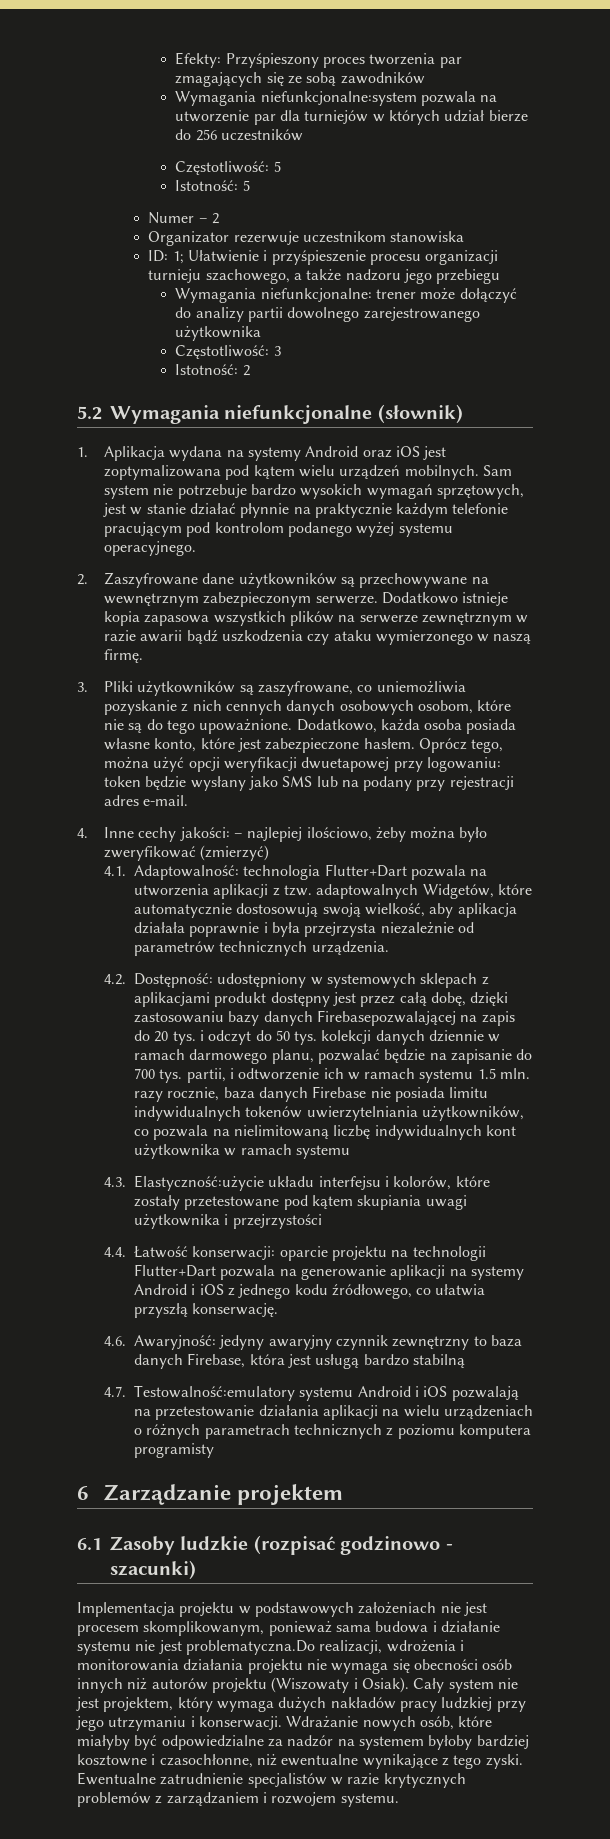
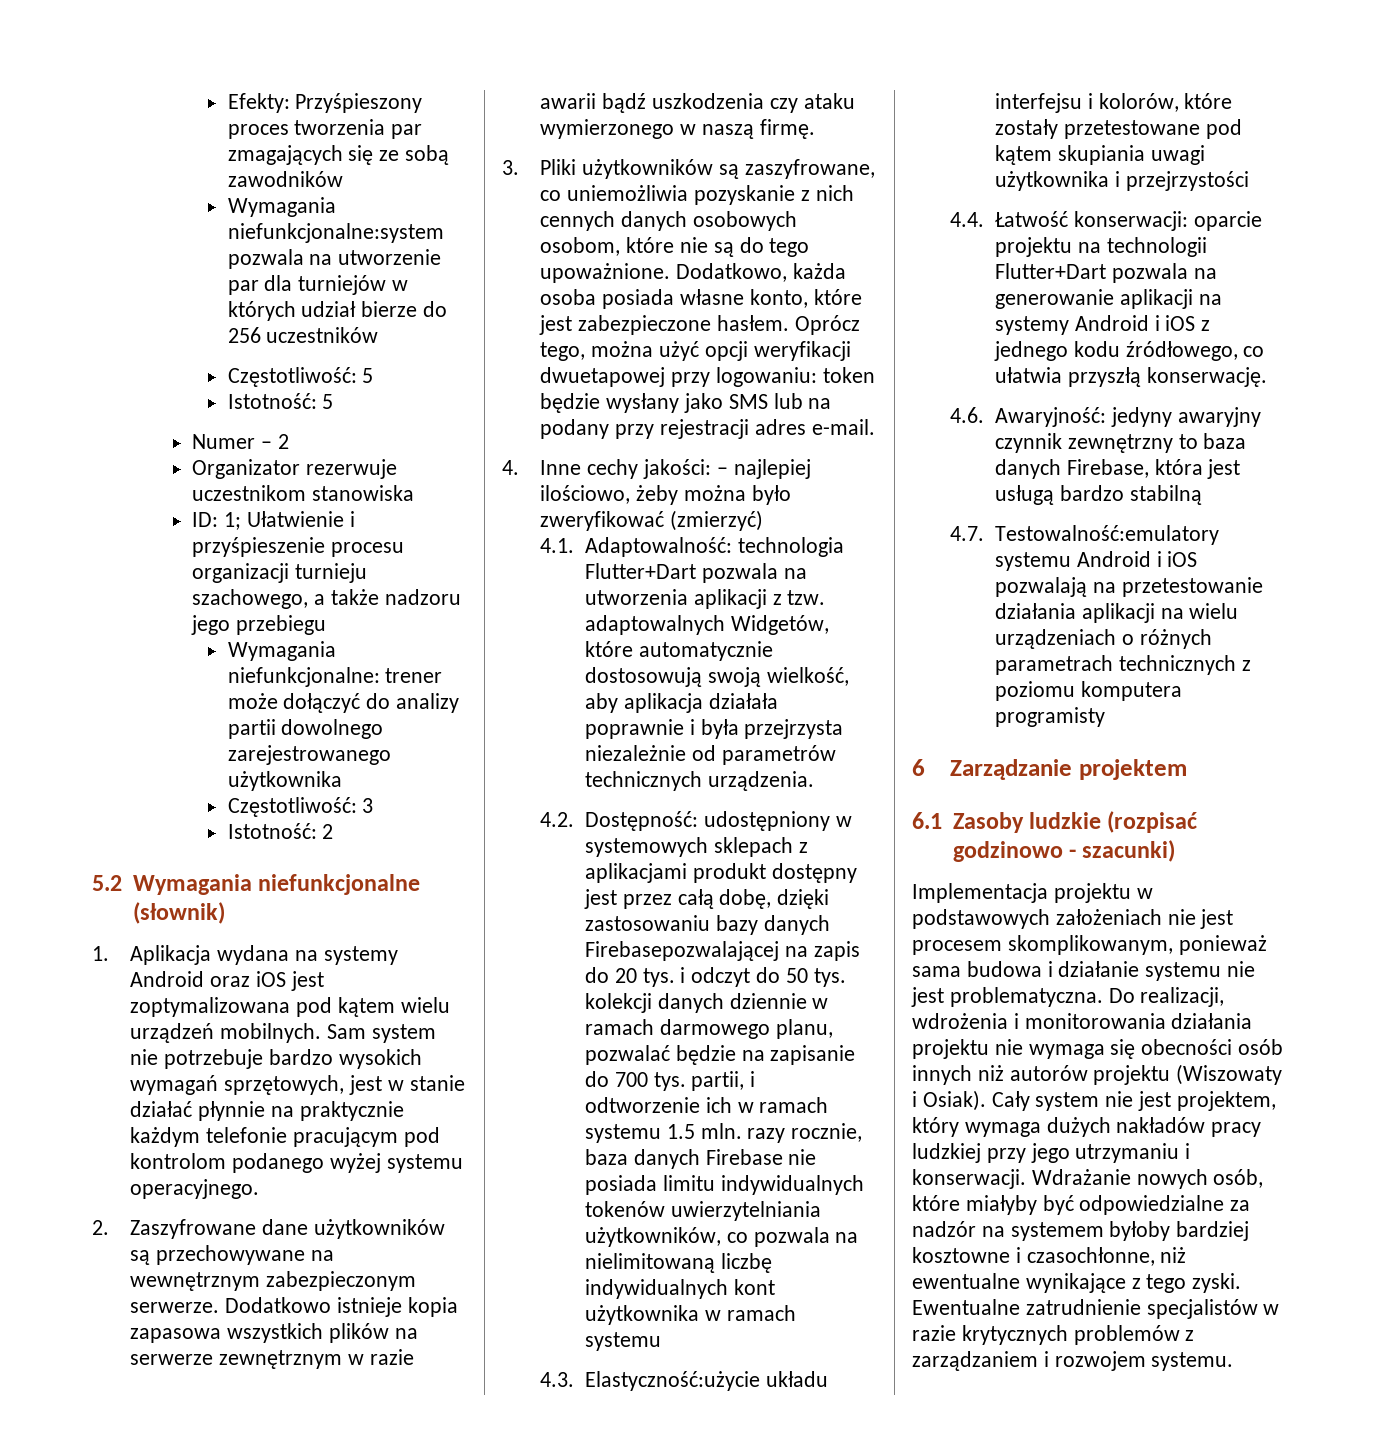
[185,1640,315,1655] problematyczna.Do -> [949,987,1135,1007] problematyczna. Do

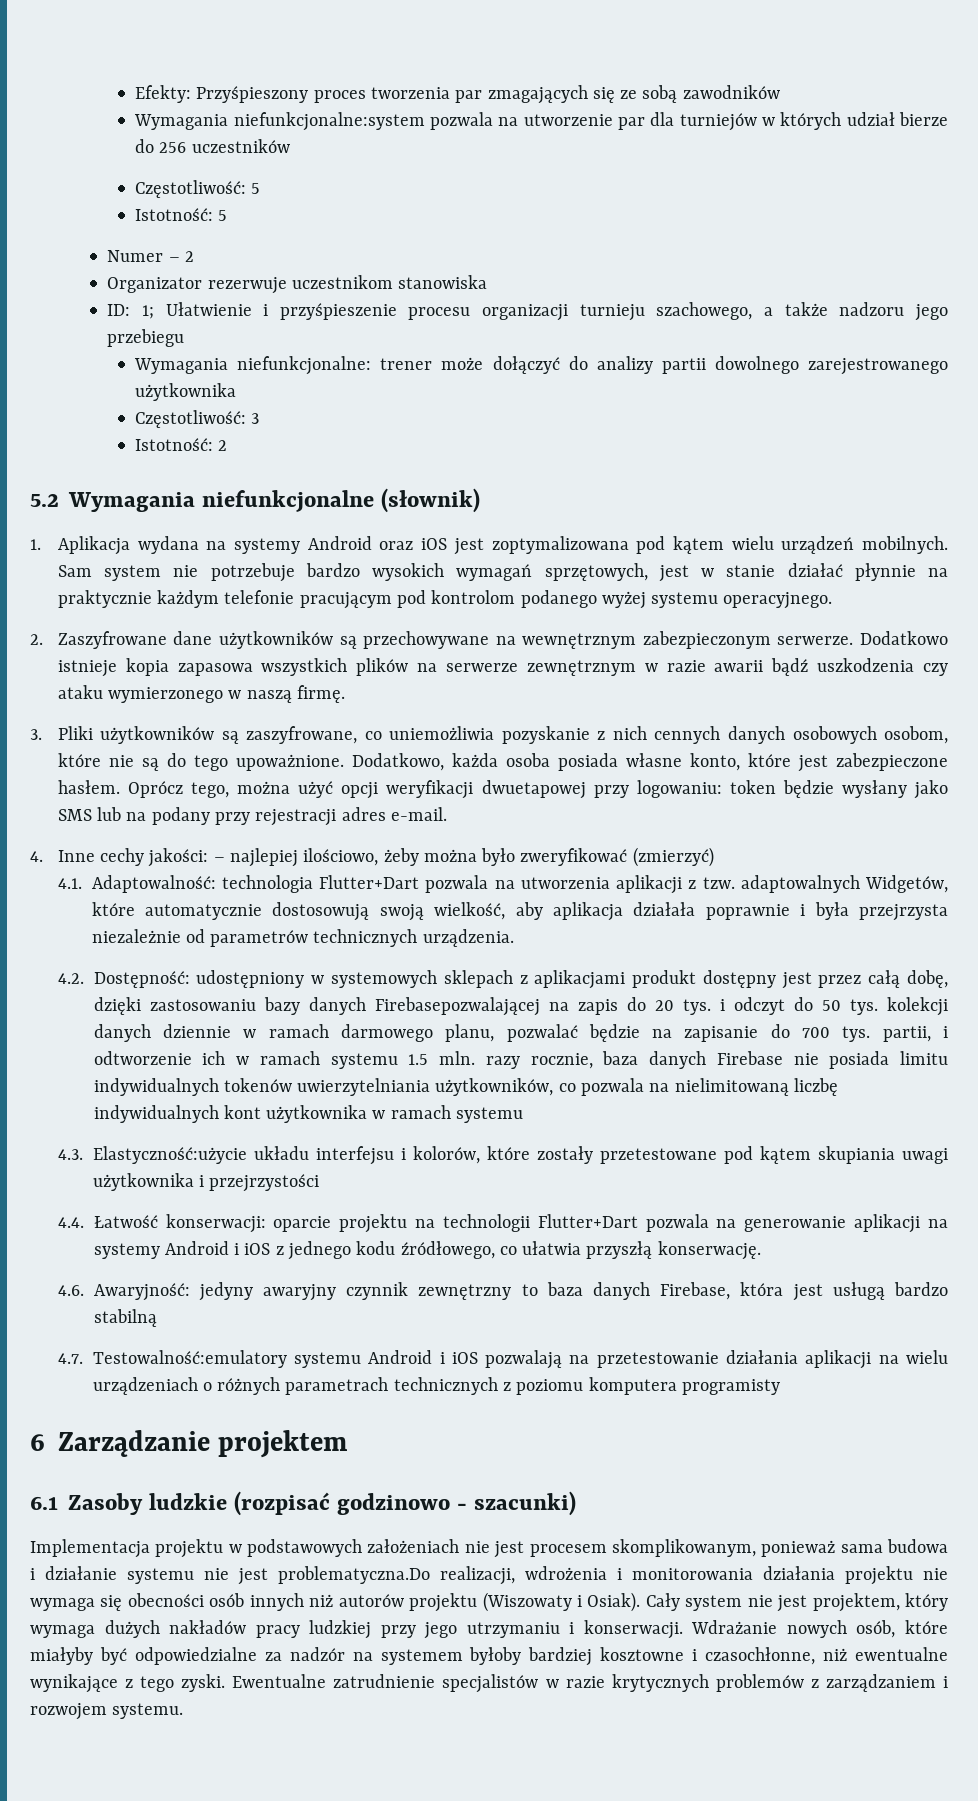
[949,987,1135,1007] problematyczna. Do -> [278,1566,430,1584] problematyczna.Do

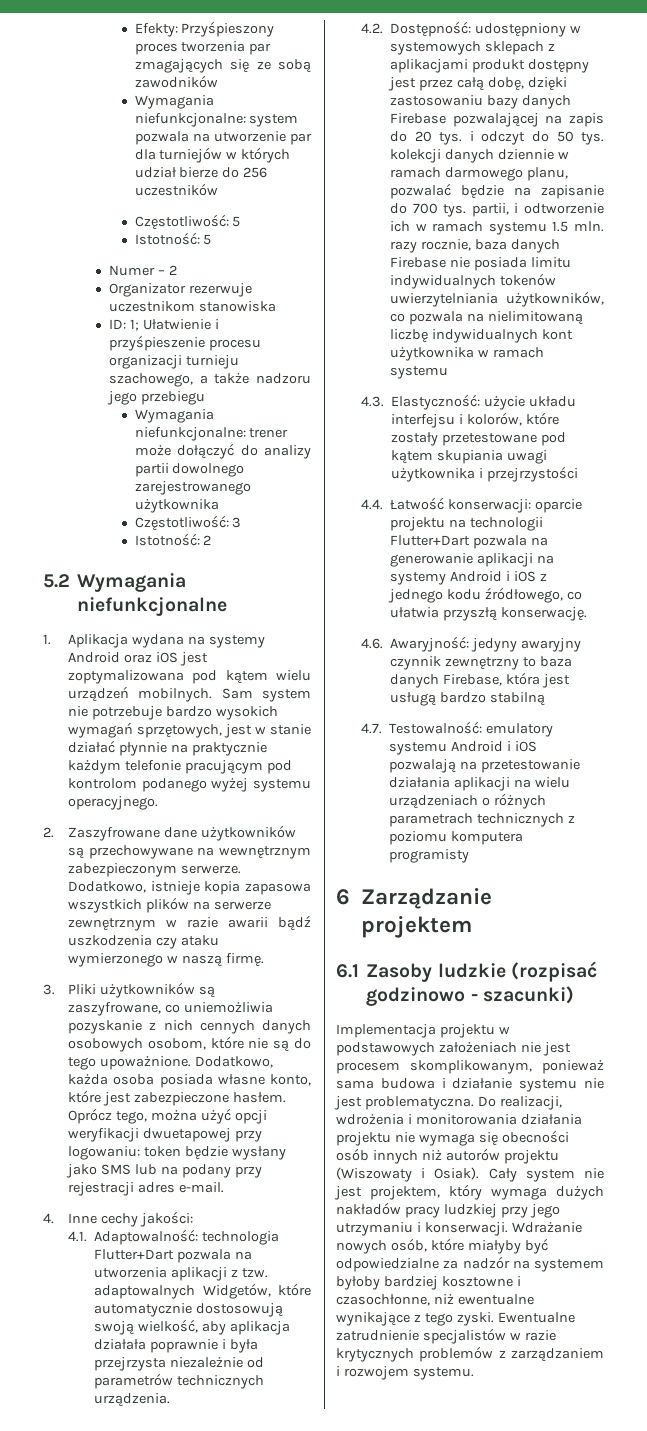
[233,112,425,131] niefunkcjonalne:system -> [134,113,299,127] niefunkcjonalne: system
[380,488,480,513] (słownik) -> (228, 606) none
[860,631,949,645] Dodatkowo -> [68,881,147,893] Dodatkowo,
[213,847,714,867] – najlepiej ilościowo, żeby można było zweryfikować (zmierzyć) -> (194, 1219) none
[374,997,540,1016] Firebasepozwalającej -> [390,113,539,127] Firebase pozwalającej
[92,1146,247,1164] Elastyczność:użycie -> [391,394,526,410] Elastyczność: użycie
[92,1350,287,1368] Testowalność:emulatory -> [389,721,554,737] Testowalność: emulatory
[278,1566,430,1584] problematyczna.Do -> [364,1096,496,1110] problematyczna. Do

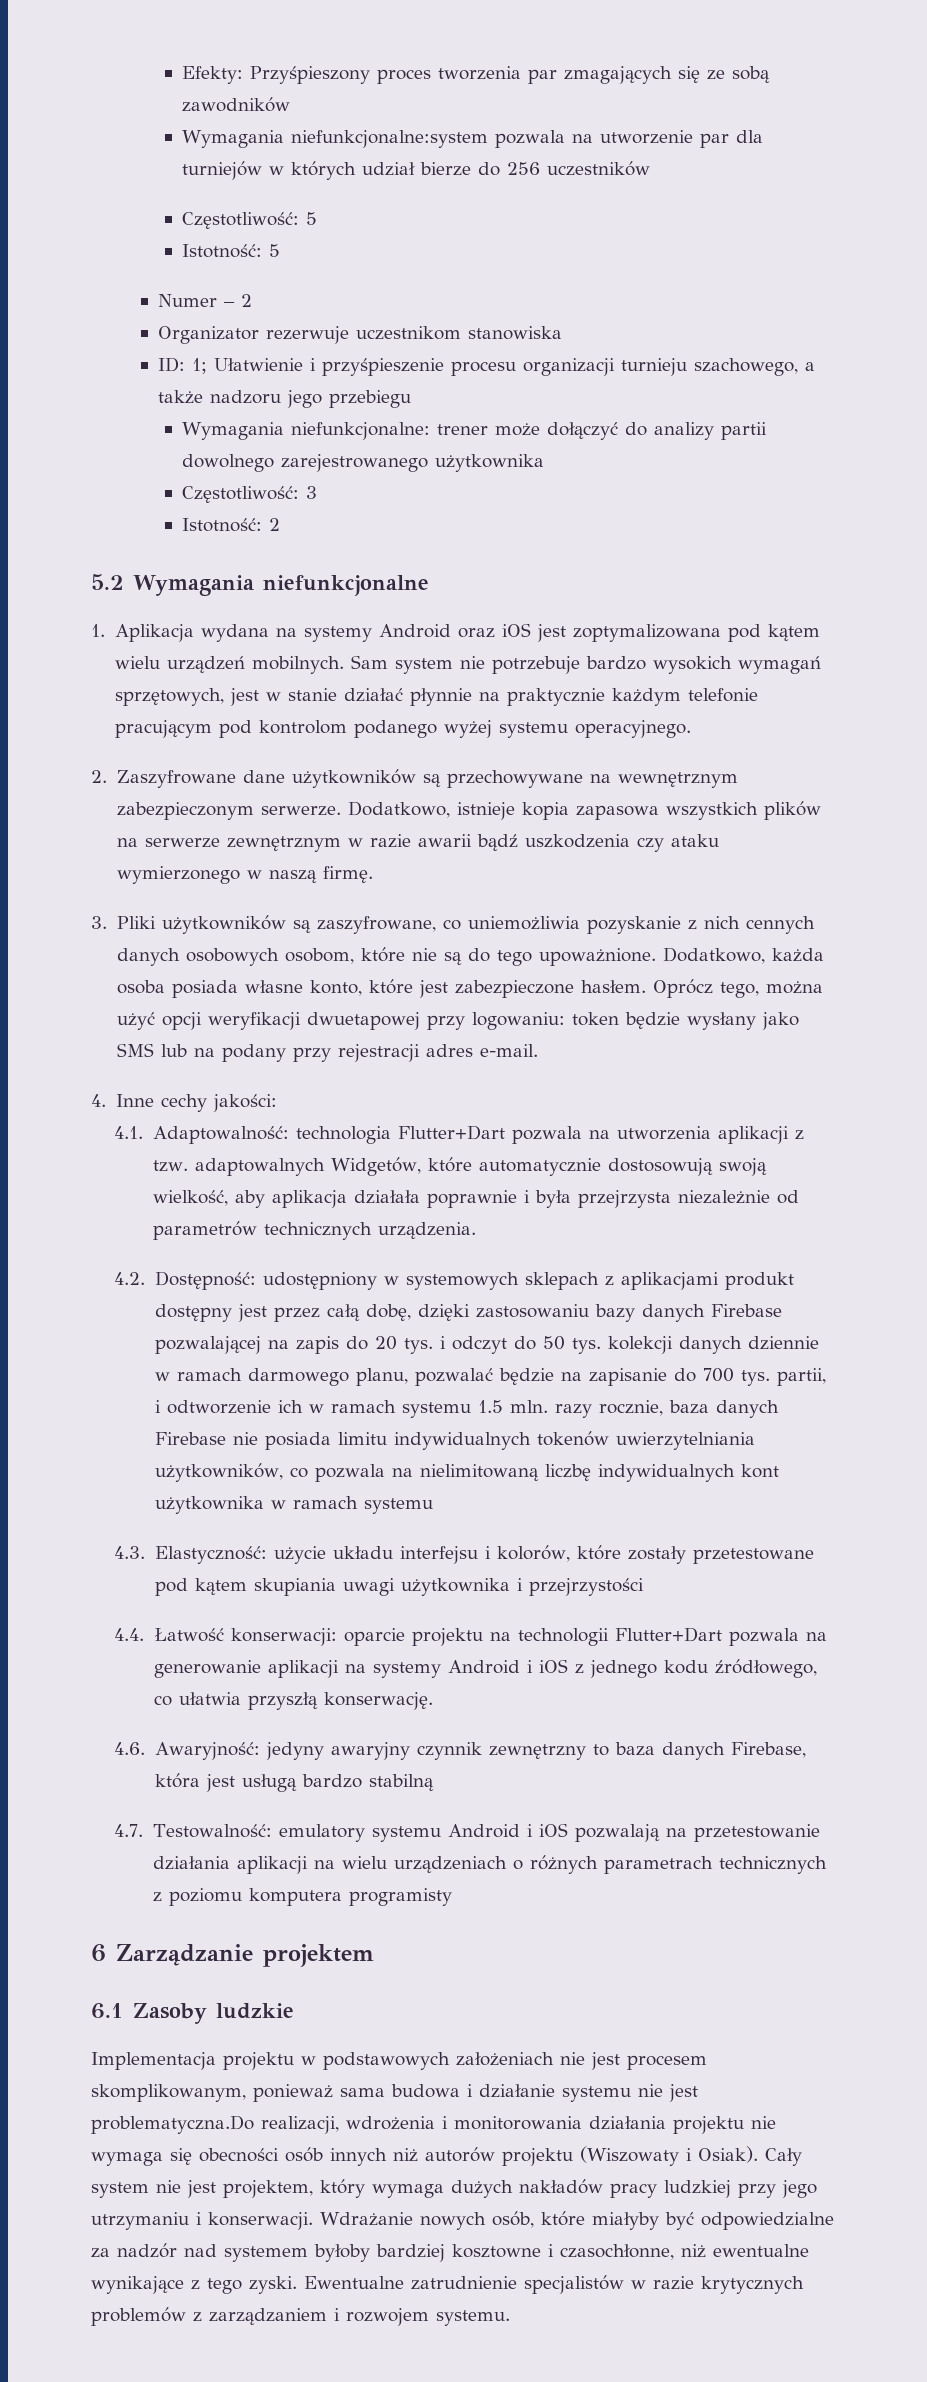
[134,113,299,127] niefunkcjonalne: system -> [290,130,488,148] niefunkcjonalne:system
[510,961,597,982] [366,986,574,1006] (rozpisać godzinowo - szacunki) -> (294, 2011) none
[364,1096,496,1110] problematyczna. Do -> [91,2115,254,2134] problematyczna.Do
[512,1260,530,1269] na -> [184,2244,217,2257] nad

